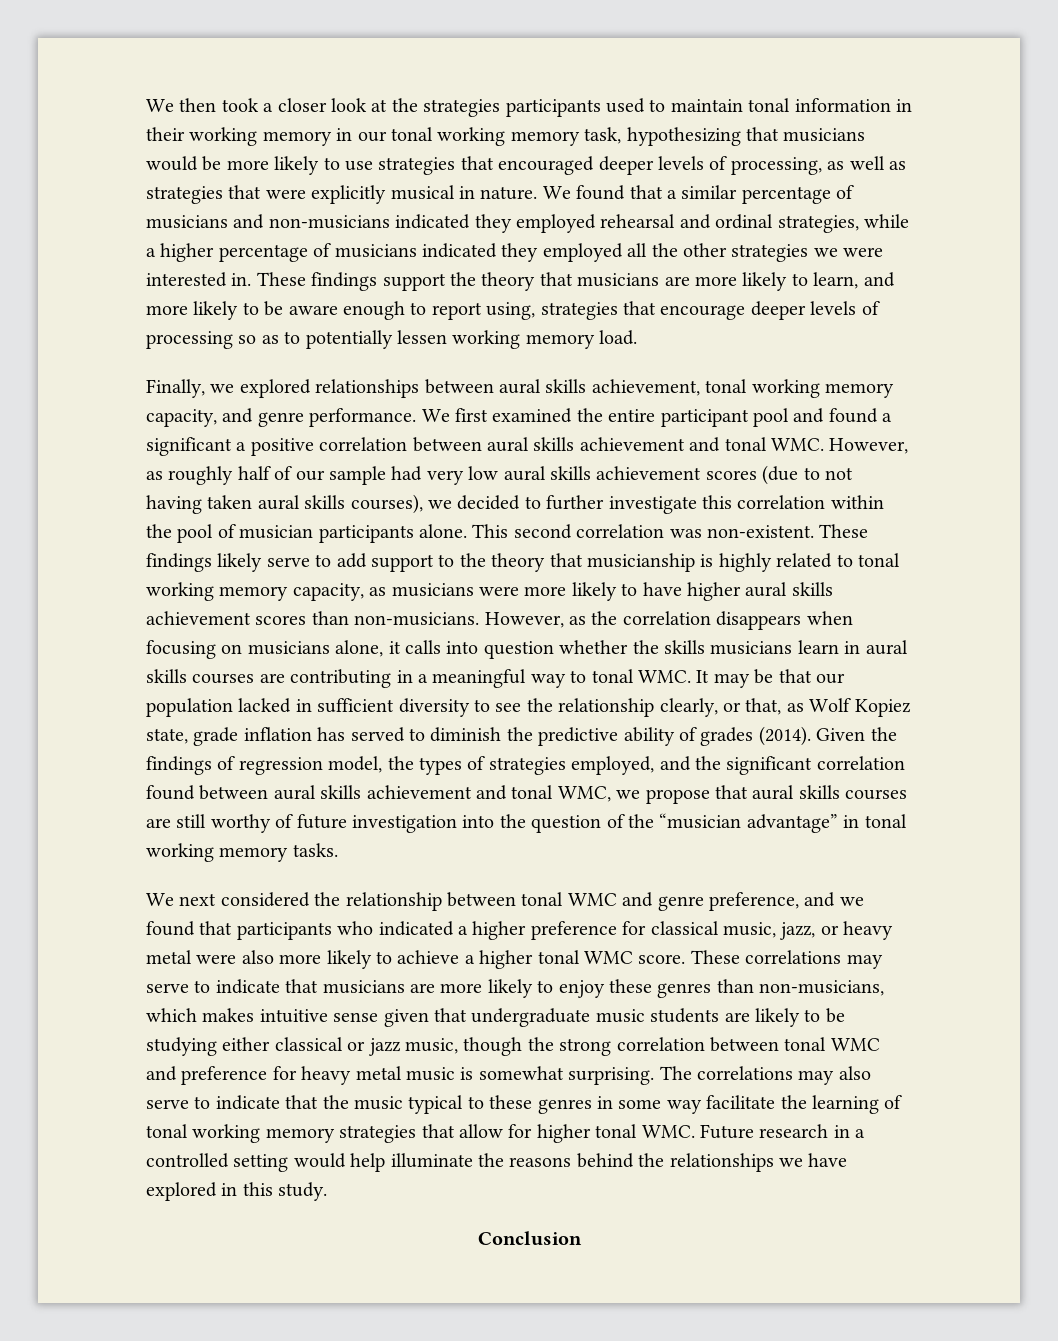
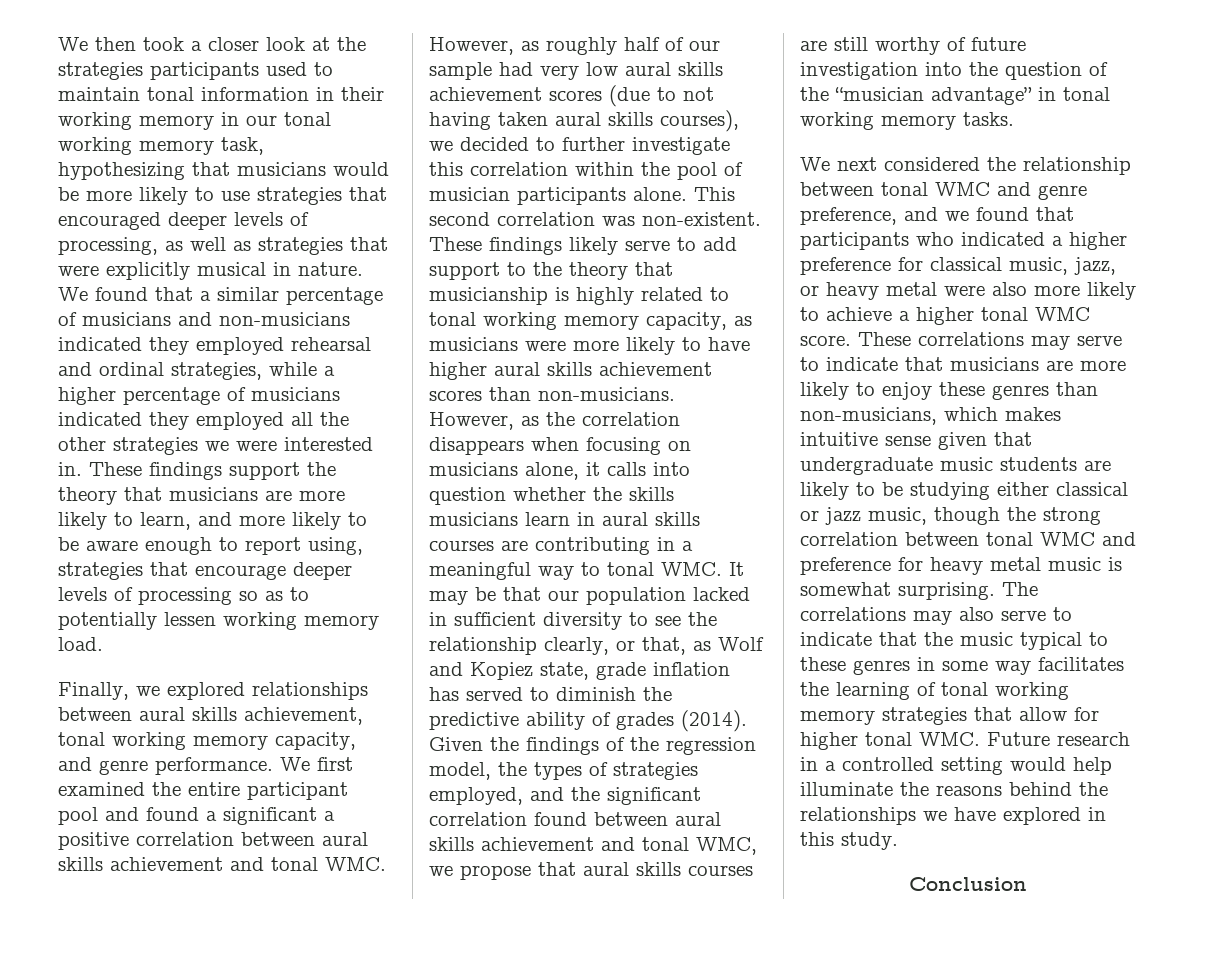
(852, 705) none -> [429,662,463,676] and
(236, 763) none -> [630,737,659,751] the
[706,1095,776,1109] facilitate -> [1038,657,1124,671] facilitates

